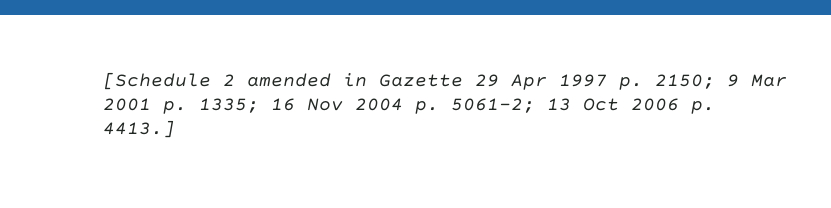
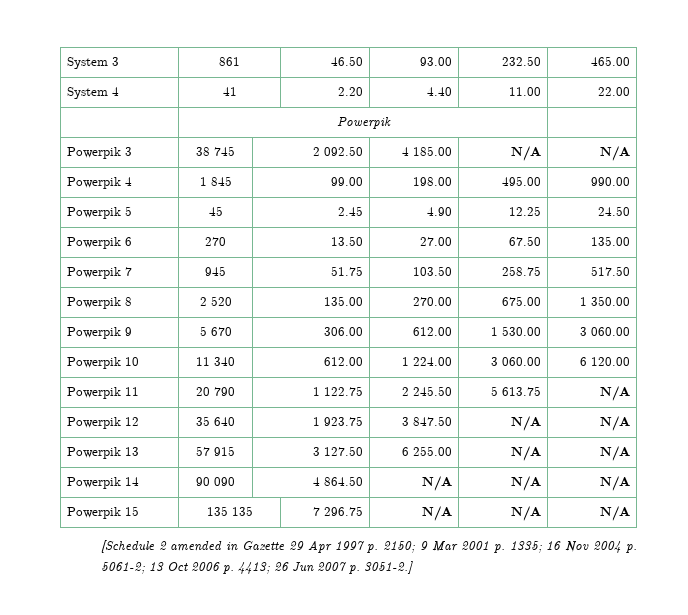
(102, 81) none -> [66,57,119,69] [219,57,240,66] [331,56,364,66] [420,57,453,66] [502,56,542,66] [591,56,631,66] [66,87,119,99] [222,87,237,96] [338,87,364,96] [427,87,453,96] [509,87,542,96] [598,87,631,96] [336,117,391,129] [66,147,132,159] [196,146,235,156] [313,146,364,156] [402,146,453,156] [511,146,542,161] [600,146,631,161] [66,177,132,189] [199,176,232,186] [331,177,364,186] [413,177,453,186] [502,176,542,186] [591,177,631,186] [66,206,132,219] [208,206,223,216] [338,206,364,216] [427,207,453,216] [509,206,542,216] [598,206,631,216] [66,237,132,249] [205,237,226,246] [331,236,364,246] [420,237,453,246] [509,236,542,246] [591,236,631,246] [66,267,132,279] [205,266,226,276] [331,266,364,276] [413,266,453,276] [502,266,542,276] [591,266,631,276] [66,297,132,309] [199,296,232,306] [324,296,364,306] [413,297,453,306] [502,296,542,306] [580,296,631,306] [66,327,132,339] [199,326,232,336] [324,327,364,336] [413,327,453,336] [491,326,542,336] [580,327,631,336] [66,357,139,369] [196,357,235,366] [324,357,364,366] [402,357,453,366] [491,357,542,366] [580,357,631,366] [66,387,139,399] [196,387,235,396] [313,386,364,396] [402,386,453,396] [491,386,542,396] [600,386,631,401] [66,417,139,429] [196,416,235,426] [313,416,364,426] [402,416,453,426] [511,416,542,431] [600,416,631,431] [66,447,139,459] [196,446,235,456] [313,446,364,456] [402,446,453,456] [511,446,542,461] [600,446,631,461] [66,477,139,489] [196,477,235,486] [313,476,364,486] [422,476,453,491] [511,476,542,491] [600,476,631,491] [66,506,139,519] [206,506,253,516] [313,506,364,516] [422,506,453,521] [511,506,542,521] [600,506,631,521] System 3 | 861 | 46.50 | 93.00 | 232.50 | 465.00 // System 4 | 41 | 2.20 | 4.40 | 11.00 | 22.00 // | Powerpik | // Powerpik 3 | 38 745 | 2 092.50 | 4 185.00 | N/A | N/A // Powerpik 4 | 1 845 | 99.00 | 198.00 | 495.00 | 990.00 // Powerpik 5 | 45 | 2.45 | 4.90 | 12.25 | 24.50 // Powerpik 6 | 270 | 13.50 | 27.00 | 67.50 | 135.00 // Powerpik 7 | 945 | 51.75 | 103.50 | 258.75 | 517.50 // Powerpik 8 | 2 520 | 135.00 | 270.00 | 675.00 | 1 350.00 // Powerpik 9 | 5 670 | 306.00 | 612.00 | 1 530.00 | 3 060.00 // Powerpik 10 | 11 340 | 612.00 | 1 224.00 | 3 060.00 | 6 120.00 // Powerpik 11 | 20 790 | 1 122.75 | 2 245.50 | 5 613.75 | N/A // Powerpik 12 | 35 640 | 1 923.75 | 3 847.50 | N/A | N/A // Powerpik 13 | 57 915 | 3 127.50 | 6 255.00 | N/A | N/A // Powerpik 14 | 90 090 | 4 864.50 | N/A | N/A | N/A // Powerpik 15 | 135 135 | 7 296.75 | N/A | N/A | N/A //
[102,120,175,138] 4413.] -> [237,561,413,574] 4413; 26 Jun 2007 p. 3051-2.]

